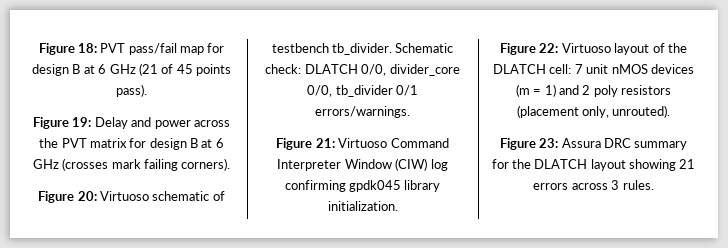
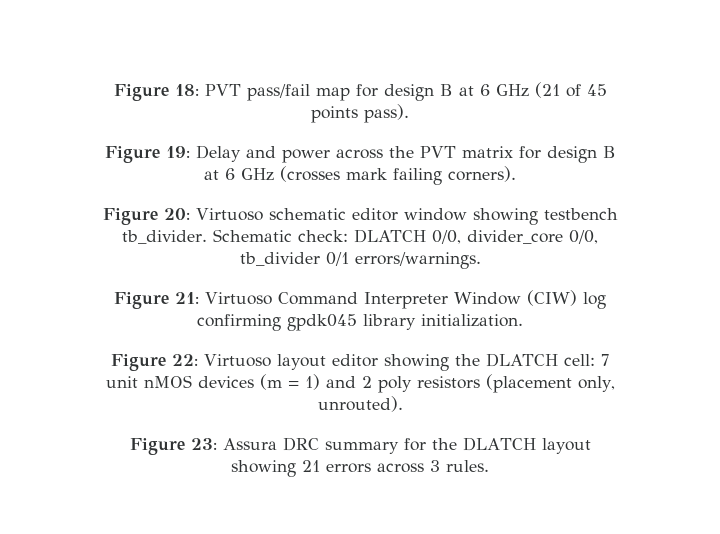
[212,191,225,201] of -> [351,208,538,225] editor window showing
[652,43,665,53] of -> [331,354,449,371] editor showing

